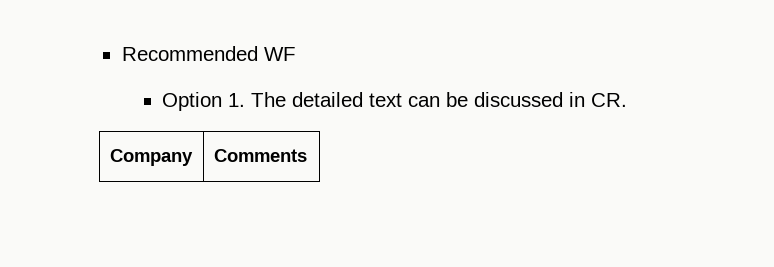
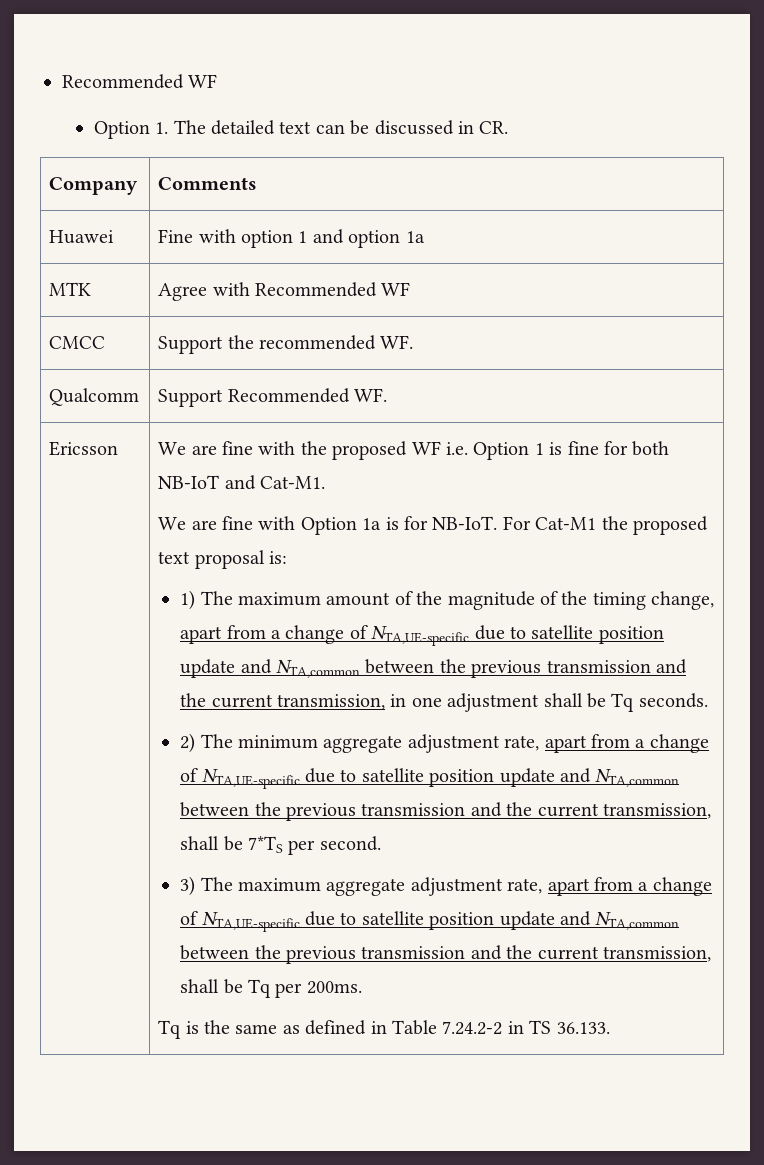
(307, 155) none -> [49,230,115,244] [158,229,425,248] [49,282,92,296] [158,282,411,301] [49,336,106,349] [158,335,414,354] [49,388,140,406] [158,388,387,407] [49,441,119,456] [158,441,670,460] [158,475,325,490] [158,516,708,535] [158,550,287,569] [180,590,715,610] [180,625,664,646] [180,659,687,678] [180,693,708,712] [180,733,709,753] [180,768,680,789] [180,802,711,821] [180,836,381,855] [180,876,712,896] [180,911,680,932] [180,945,711,964] [180,979,362,998] [158,1020,610,1039] // Huawei | Fine with option 1 and option 1a // MTK | Agree with Recommended WF // CMCC | Support the recommended WF. // Qualcomm | Support Recommended WF. // Ericsson | We are fine with the proposed WF i.e. Option 1 is fine for both NB-IoT and Cat-M1. // We are fine with Option 1a is for NB-IoT. For Cat-M1 the proposed text proposal is: // 1) The maximum amount of the magnitude of the timing change, apart from a change of NTA,UE-specific due to satellite position update and NTA,common between the previous transmission and the current transmission, in one adjustment shall be Tq seconds. // 2) The minimum aggregate adjustment rate, apart from a change of NTA,UE-specific due to satellite position update and NTA,common between the previous transmission and the current transmission, shall be 7*TS per second. // 3) The maximum aggregate adjustment rate, apart from a change of NTA,UE-specific due to satellite position update and NTA,common between the previous transmission and the current transmission, shall be Tq per 200ms. // Tq is the same as defined in Table 7.24.2-2 in TS 36.133.

